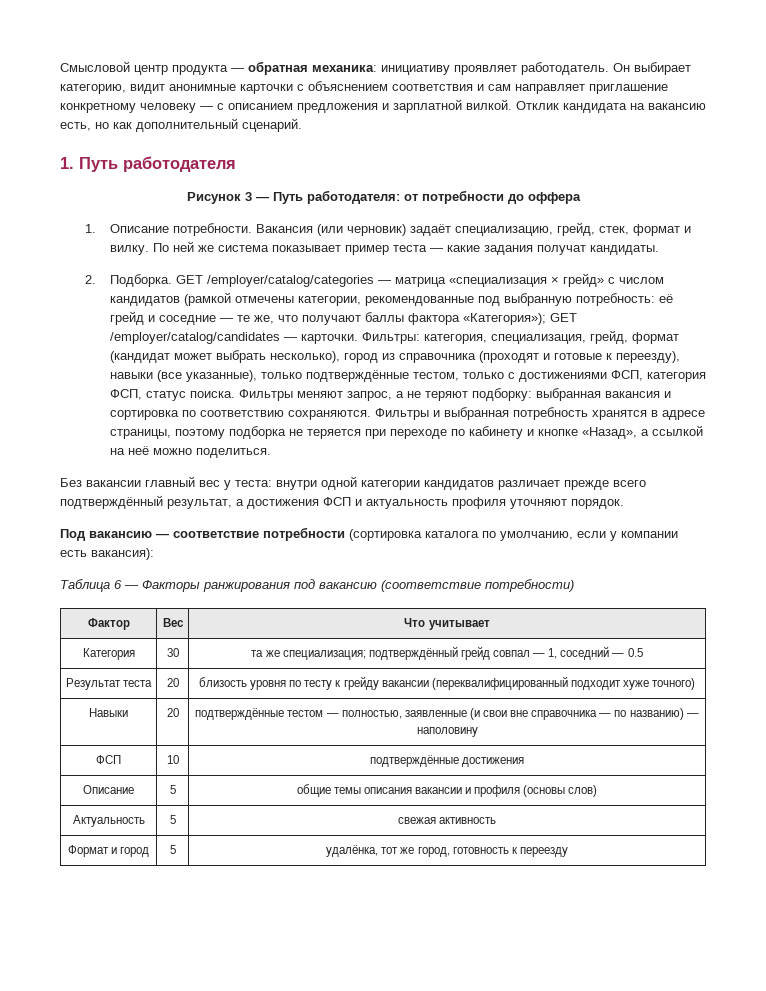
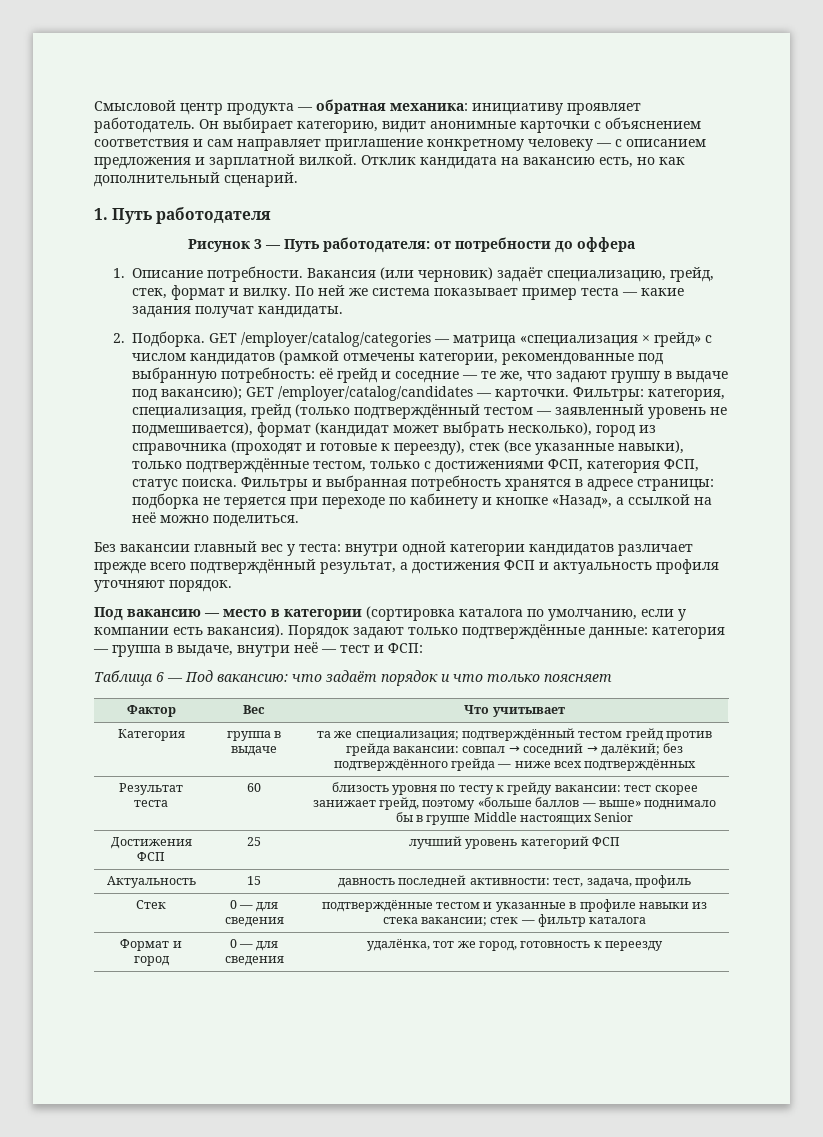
[301,312,546,325] получают баллы фактора «Категория»); -> [556,371,729,383] [132,386,243,401] задают группу в выдаче под вакансию);
[589,330,628,344] грейд, -> [251,404,728,419] [132,422,254,437] грейд (только подтверждённый тестом — заявленный уровень не подмешивается),
[109,370,257,382] навыки (все указанные), -> [469,440,685,455] стек (все указанные навыки),
[296,388,671,401] [109,408,429,420] меняют запрос, а не теряют подборку: выбранная вакансия и сортировка по соответствию сохраняются. Фильтры -> (309, 484) none
[109,429,225,439] страницы, поэтому -> [637,479,715,491] страницы:
[173,527,345,541] соответствие потребности -> [223,609,362,620] место в категории
[91,548,154,560] [60,579,574,592] вакансия): // Таблица 6 — Факторы ранжирования под вакансию (соответствие потребности) -> [207,624,725,639] [93,642,423,657] [94,670,612,686] вакансия). Порядок задают только подтверждённые данные: категория — группа в выдаче, внутри неё — тест и ФСП: // Таблица 6 — Под вакансию: что задаёт порядок и что только поясняет
[166,648,179,657] 30 -> [226,731,282,741] [231,746,277,756] группа в выдаче
[460,646,643,660] грейд совпал — 1, соседний — 0.5 -> [578,728,713,741] [345,743,684,756] [333,758,697,771] тестом грейд против грейда вакансии: совпал → соседний → далёкий; без подтверждённого грейда — ниже всех подтверждённых
[166,678,179,687] 20 -> [247,783,261,792] 60
[381,676,696,690] [89,708,128,717] [166,708,179,717] [195,708,699,720] [416,727,478,737] [96,755,121,764] [166,755,179,764] [369,755,525,767] [83,785,134,794] [169,785,176,794] [296,784,598,797] [72,815,145,827] [169,815,176,824] [397,817,497,824] вакансии (переквалифицированный подходит хуже точного) // Навыки | 20 | подтверждённые тестом — полностью, заявленные (и свои вне справочника — по названию) — наполовину // ФСП | 10 | подтверждённые достижения // Описание | 5 | общие темы описания вакансии и профиля (основы слов) // Актуальность | 5 | свежая активность -> [554,785,698,795] [312,797,717,810] [395,812,634,825] [110,837,192,849] [137,852,165,861] [247,837,261,846] [408,836,621,849] [106,876,196,888] [247,876,261,885] [338,875,691,888] [136,900,166,909] [229,900,279,912] [224,917,284,927] [321,899,708,912] [382,914,647,927] вакансии: тест скорее занижает грейд, поэтому «больше баллов — выше» поднимало бы в группе Middle настоящих Senior // Достижения ФСП | 25 | лучший уровень категорий ФСП // Актуальность | 15 | давность последней активности: тест, задача, профиль // Стек | 0 — для сведения | подтверждённые тестом и указанные в профиле навыки из стека вакансии; стек — фильтр каталога
[169,845,176,854] 5 -> [229,939,279,951] [224,956,284,966] 0 — для сведения

